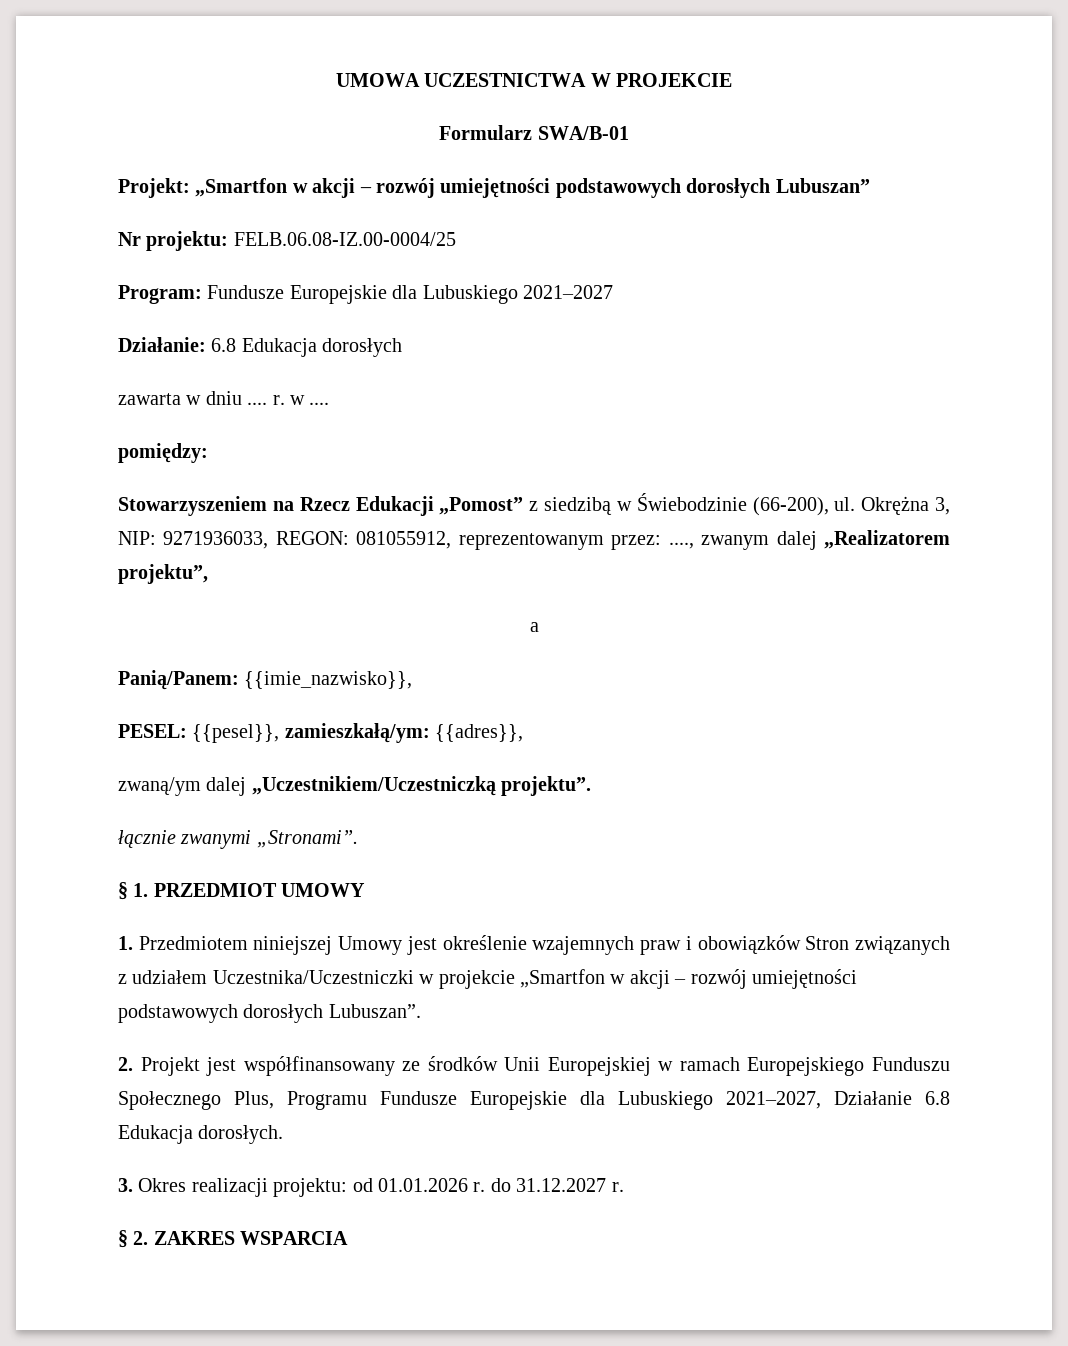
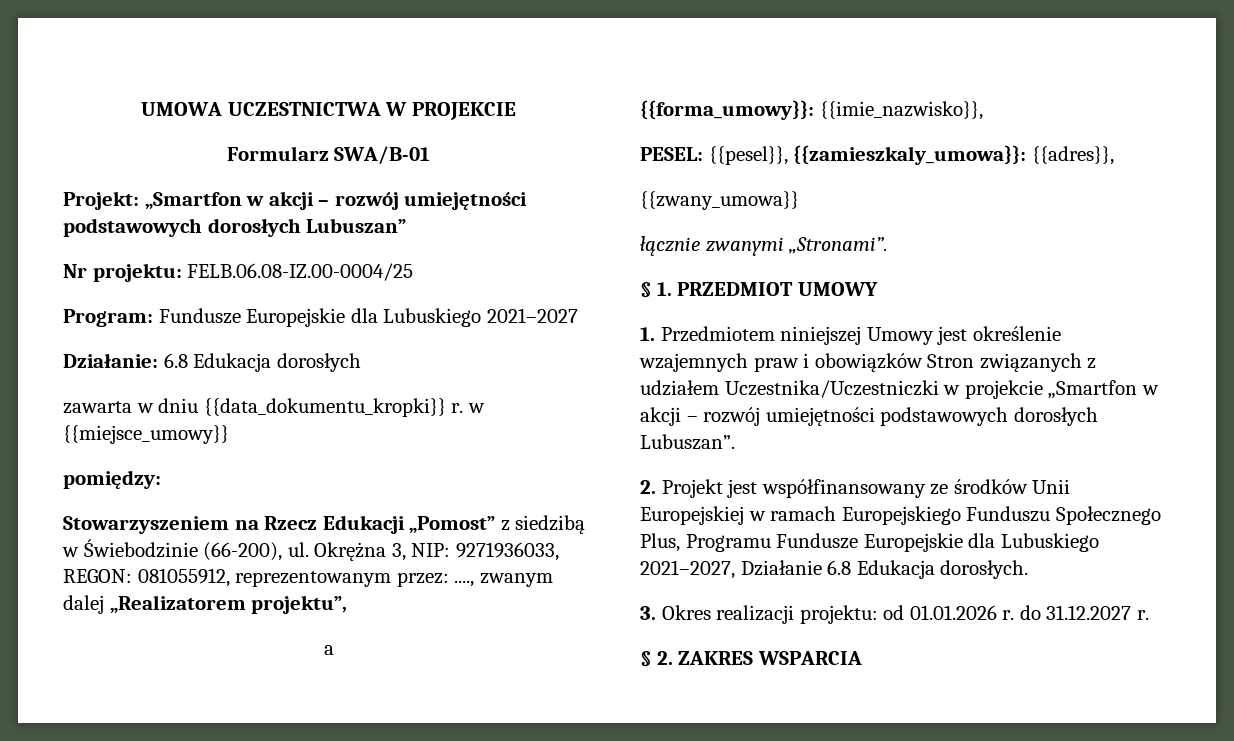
[247,402,268,405] .... -> [203,398,446,417] {{data_dokumentu_kropki}}
[309,402,330,405] .... -> [63,425,229,444] {{miejsce_umowy}}
[118,670,239,690] Panią/Panem: -> [640,100,814,120] {{forma_umowy}}:
[284,723,430,743] zamieszkałą/ym: -> [793,145,1027,165] {{zamieszkaly_umowa}}:
[118,776,592,796] zwaną/ym dalej „Uczestnikiem/Uczestniczką projektu”. -> [640,191,799,210] {{zwany_umowa}}

